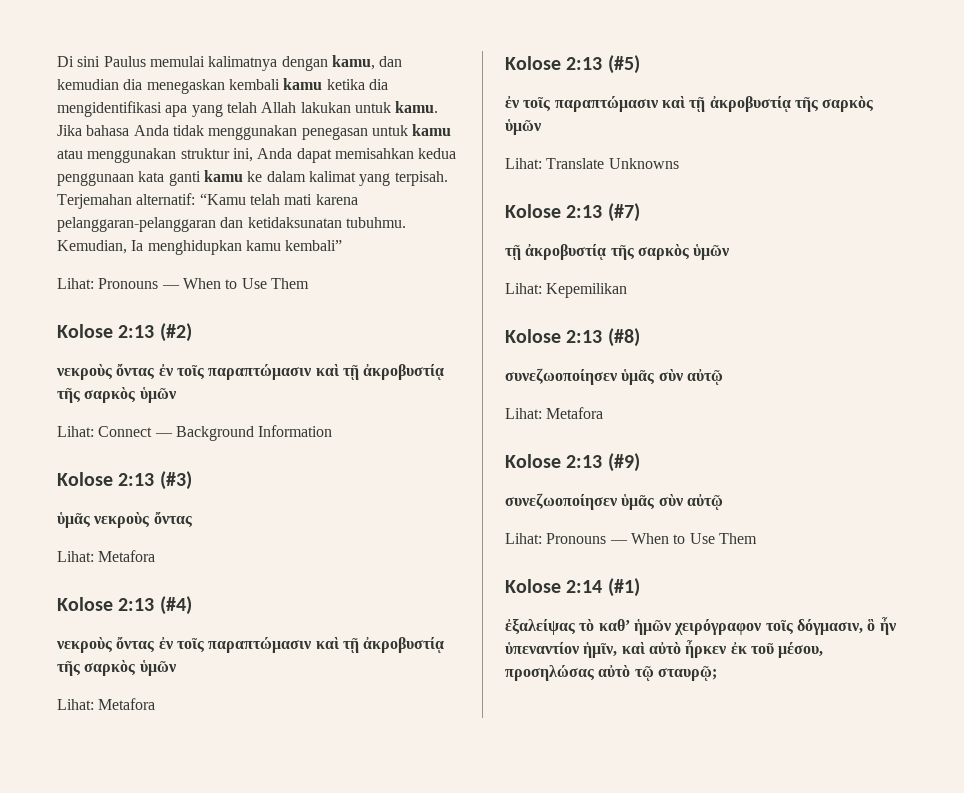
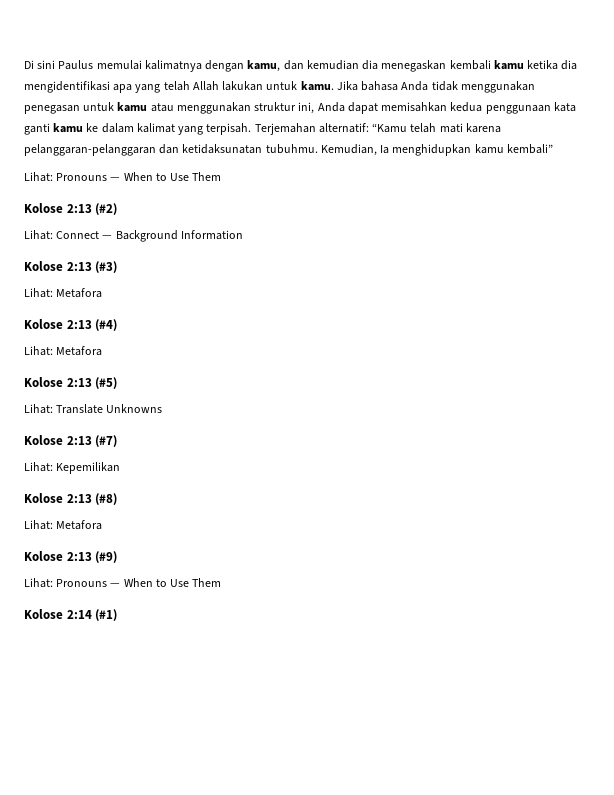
[56,364,445,380] [57,387,176,403] // νεκροὺς ὄντας ἐν τοῖς παραπτώμασιν καὶ τῇ ἀκροβυστίᾳ τῆς σαρκὸς ὑμῶν -> (118, 209) none
[57,512,192,528] // ὑμᾶς νεκροὺς ὄντας -> (118, 267) none
[56,637,445,653] [57,660,176,676] // νεκροὺς ὄντας ἐν τοῖς παραπτώμασιν καὶ τῇ ἀκροβυστίᾳ τῆς σαρκὸς ὑμῶν -> (118, 325) none
[505,96,874,112] [505,119,541,135] // ἐν τοῖς παραπτώμασιν καὶ τῇ ἀκροβυστίᾳ τῆς σαρκὸς ὑμῶν -> (118, 383) none
[505,244,730,260] // τῇ ἀκροβυστίᾳ τῆς σαρκὸς ὑμῶν -> (118, 441) none
[505,368,723,385] // συνεζωοποίησεν ὑμᾶς σὺν αὐτῷ -> (118, 499) none
[505,493,723,510] // συνεζωοποίησεν ὑμᾶς σὺν αὐτῷ -> (118, 557) none
[505,617,896,635] [505,640,824,658] [505,665,717,681] // ἐξαλείψας τὸ καθ’ ἡμῶν χειρόγραφον τοῖς δόγμασιν, ὃ ἦν ὑπεναντίον ἡμῖν, καὶ αὐτὸ ἦρκεν ἐκ τοῦ μέσου, προσηλώσας αὐτὸ τῷ σταυρῷ; -> (118, 615) none

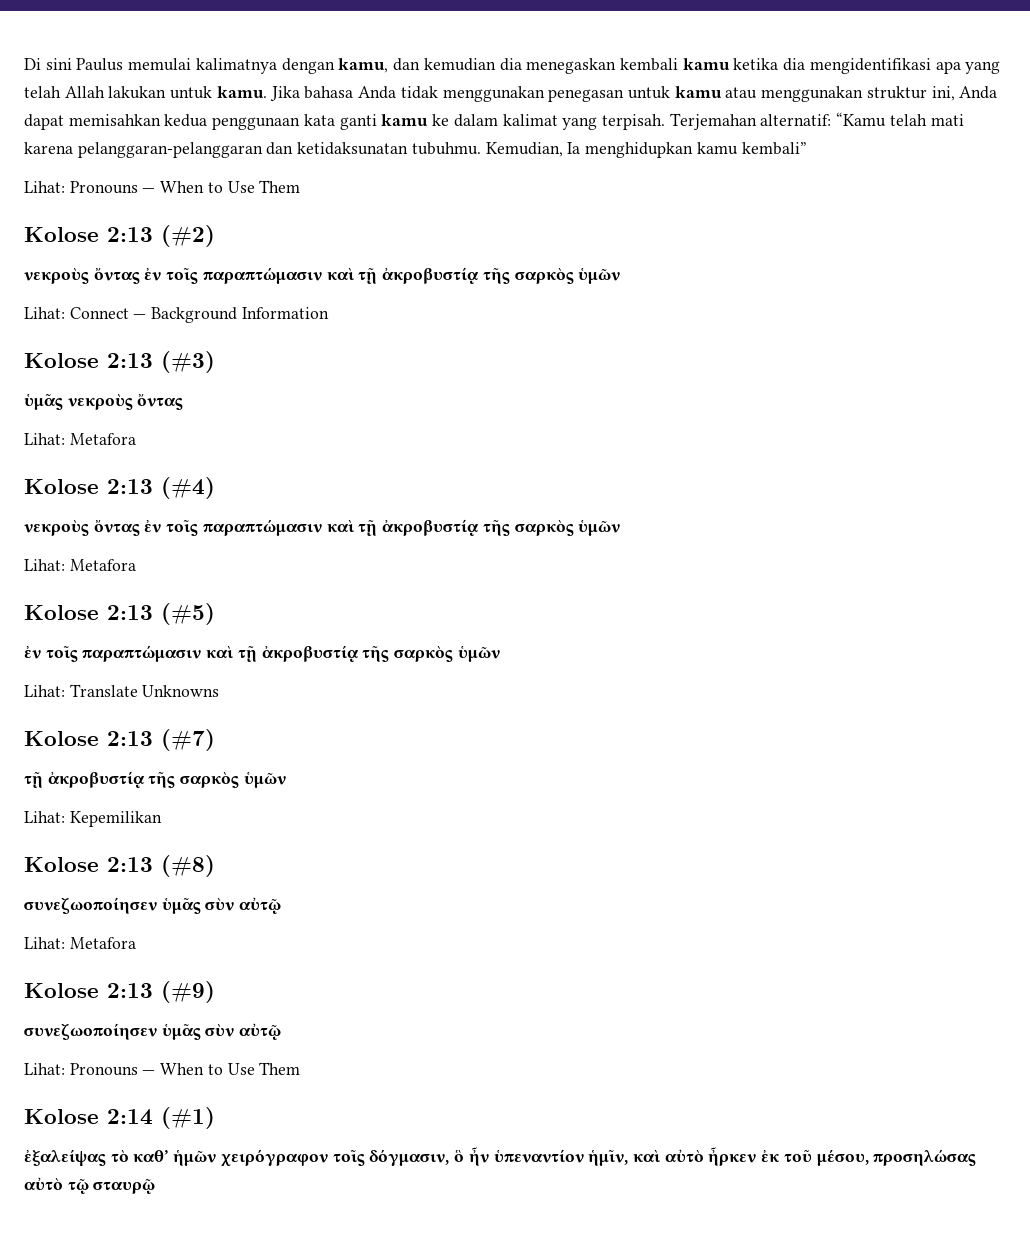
(118, 209) none -> [24,267,621,284] // νεκροὺς ὄντας ἐν τοῖς παραπτώμασιν καὶ τῇ ἀκροβυστίᾳ τῆς σαρκὸς ὑμῶν
(118, 267) none -> [24,394,184,410] // ὑμᾶς νεκροὺς ὄντας
(118, 325) none -> [24,519,621,536] // νεκροὺς ὄντας ἐν τοῖς παραπτώμασιν καὶ τῇ ἀκροβυστίᾳ τῆς σαρκὸς ὑμῶν
(118, 383) none -> [24,645,500,662] // ἐν τοῖς παραπτώμασιν καὶ τῇ ἀκροβυστίᾳ τῆς σαρκὸς ὑμῶν
(118, 441) none -> [24,771,286,788] // τῇ ἀκροβυστίᾳ τῆς σαρκὸς ὑμῶν
(118, 499) none -> [24,897,282,914] // συνεζωοποίησεν ὑμᾶς σὺν αὐτῷ
(118, 557) none -> [24,1023,282,1040] // συνεζωοποίησεν ὑμᾶς σὺν αὐτῷ
(118, 615) none -> [24,1147,977,1167] [24,1177,156,1194] // ἐξαλείψας τὸ καθ’ ἡμῶν χειρόγραφον τοῖς δόγμασιν, ὃ ἦν ὑπεναντίον ἡμῖν, καὶ αὐτὸ ἦρκεν ἐκ τοῦ μέσου, προσηλώσας αὐτὸ τῷ σταυρῷ

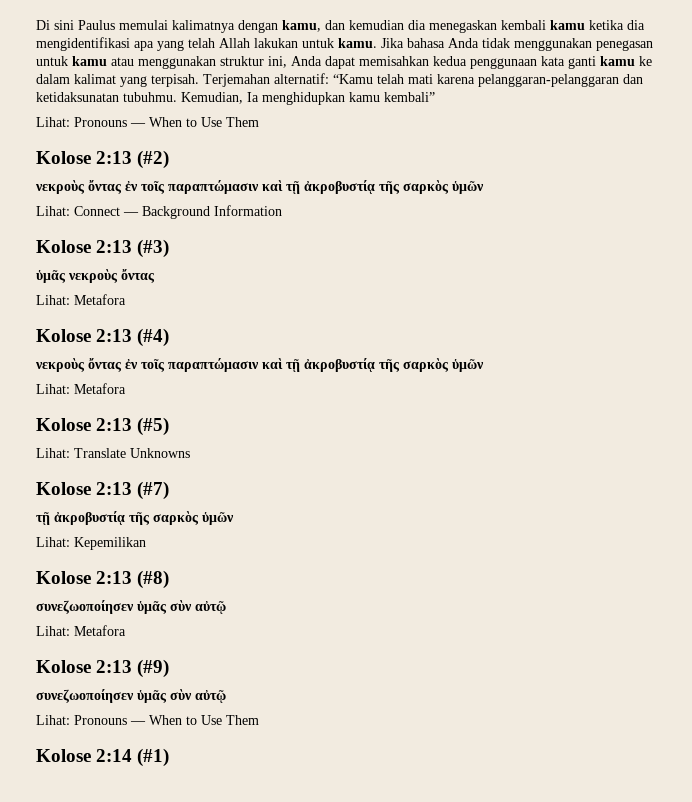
[24,645,500,662] // ἐν τοῖς παραπτώμασιν καὶ τῇ ἀκροβυστίᾳ τῆς σαρκὸς ὑμῶν -> (170, 426) none
[24,1147,977,1167] [24,1177,156,1194] // ἐξαλείψας τὸ καθ’ ἡμῶν χειρόγραφον τοῖς δόγμασιν, ὃ ἦν ὑπεναντίον ἡμῖν, καὶ αὐτὸ ἦρκεν ἐκ τοῦ μέσου, προσηλώσας αὐτὸ τῷ σταυρῷ -> (170, 757) none

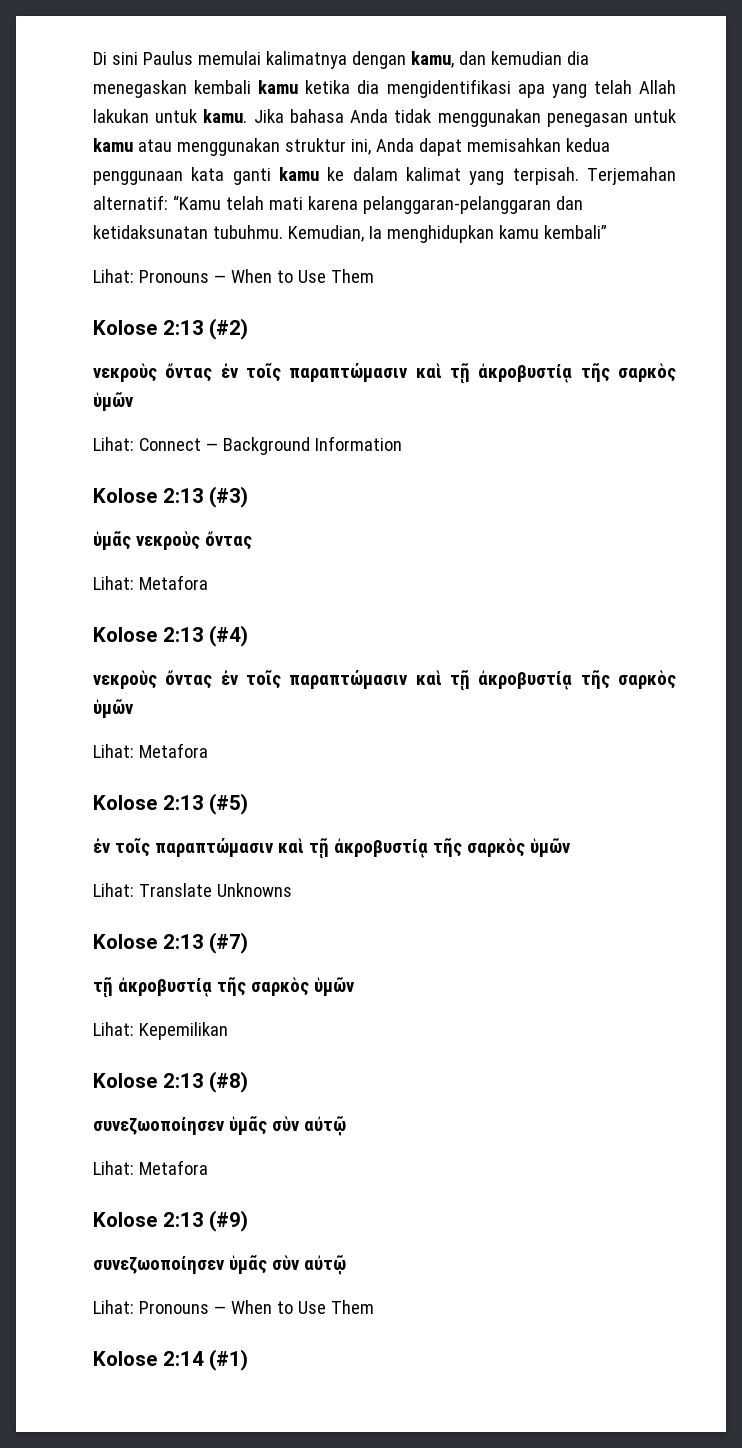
(170, 426) none -> [93,838,571,859] // ἐν τοῖς παραπτώμασιν καὶ τῇ ἀκροβυστίᾳ τῆς σαρκὸς ὑμῶν

